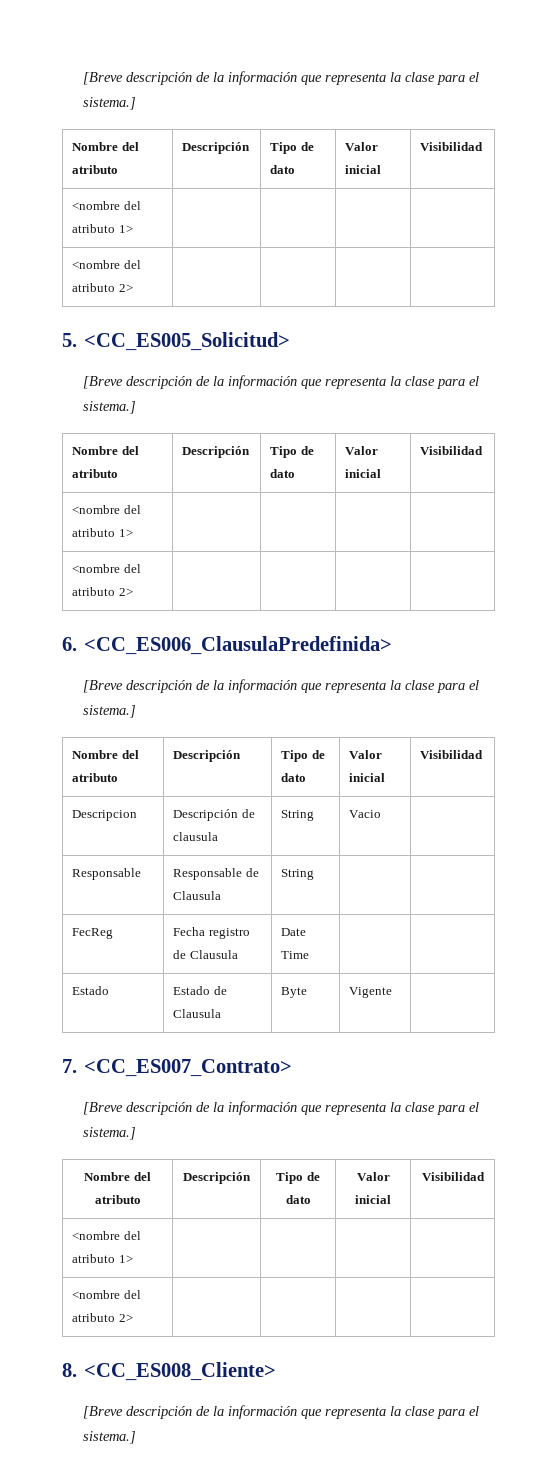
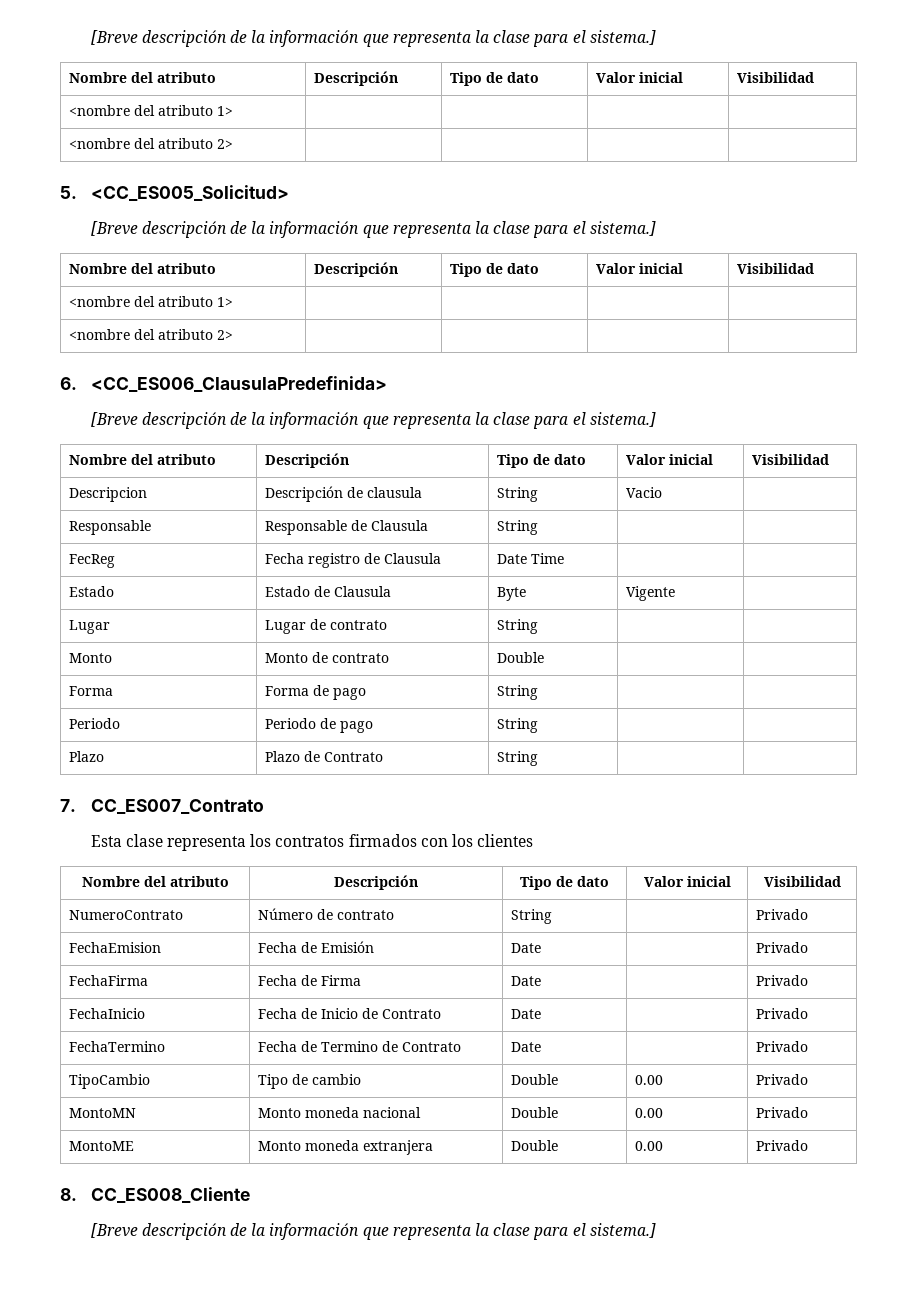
[62,1059,293,1077] [82,1101,479,1115] [82,1127,136,1140] // 7. <CC_ES007_Contrato> // [Breve descripción de la información que representa la clase para el sistema.] -> [69,620,111,634] [265,619,388,634] [497,619,539,634] [69,653,113,663] [265,652,390,663] [497,652,545,663] [69,686,114,696] [265,685,367,700] [497,685,539,700] [69,718,121,729] [265,718,374,733] [497,718,539,733] [69,751,105,762] [265,751,384,762] [497,751,539,766] [60,799,264,814] [90,834,534,851] // Lugar | Lugar de contrato | String | | // Monto | Monto de contrato | Double | | // Forma | Forma de pago | String | | // Periodo | Periodo de pago | String | | // Plazo | Plazo de Contrato | String | | // 7. CC_ES007_Contrato // Esta clase representa los contratos firmados con los clientes
[72,1231,141,1240] [72,1254,133,1263] [72,1290,141,1299] [72,1313,133,1322] <nombre del atributo 1> | | | | // <nombre del atributo 2> | | | | -> [69,910,184,920] [258,908,395,920] [511,909,553,924] [756,909,809,920] [69,942,162,953] [258,941,375,953] [511,943,542,953] [756,942,809,953] [69,975,149,986] [258,975,362,986] [511,976,542,986] [756,975,809,986] [69,1008,146,1019] [258,1008,442,1019] [511,1009,542,1019] [756,1008,809,1019] [69,1041,166,1052] [258,1041,462,1052] [511,1042,542,1052] [756,1041,809,1052] [69,1074,151,1089] [258,1074,362,1089] [511,1074,559,1085] [635,1075,664,1085] [756,1074,809,1085] [69,1108,137,1118] [258,1107,422,1118] [511,1107,559,1118] [635,1108,664,1118] [756,1107,809,1118] [69,1141,135,1151] [258,1140,434,1155] [511,1140,559,1151] [635,1141,664,1151] [756,1140,809,1151] NumeroContrato | Número de contrato | String | | Privado // FechaEmision | Fecha de Emisión | Date | | Privado // FechaFirma | Fecha de Firma | Date | | Privado // FechaInicio | Fecha de Inicio de Contrato | Date | | Privado // FechaTermino | Fecha de Termino de Contrato | Date | | Privado // TipoCambio | Tipo de cambio | Double | 0.00 | Privado // MontoMN | Monto moneda nacional | Double | 0.00 | Privado // MontoME | Monto moneda extranjera | Double | 0.00 | Privado
[84,1362,277,1381] <CC_ES008_Cliente> -> [90,1187,250,1203] CC_ES008_Cliente

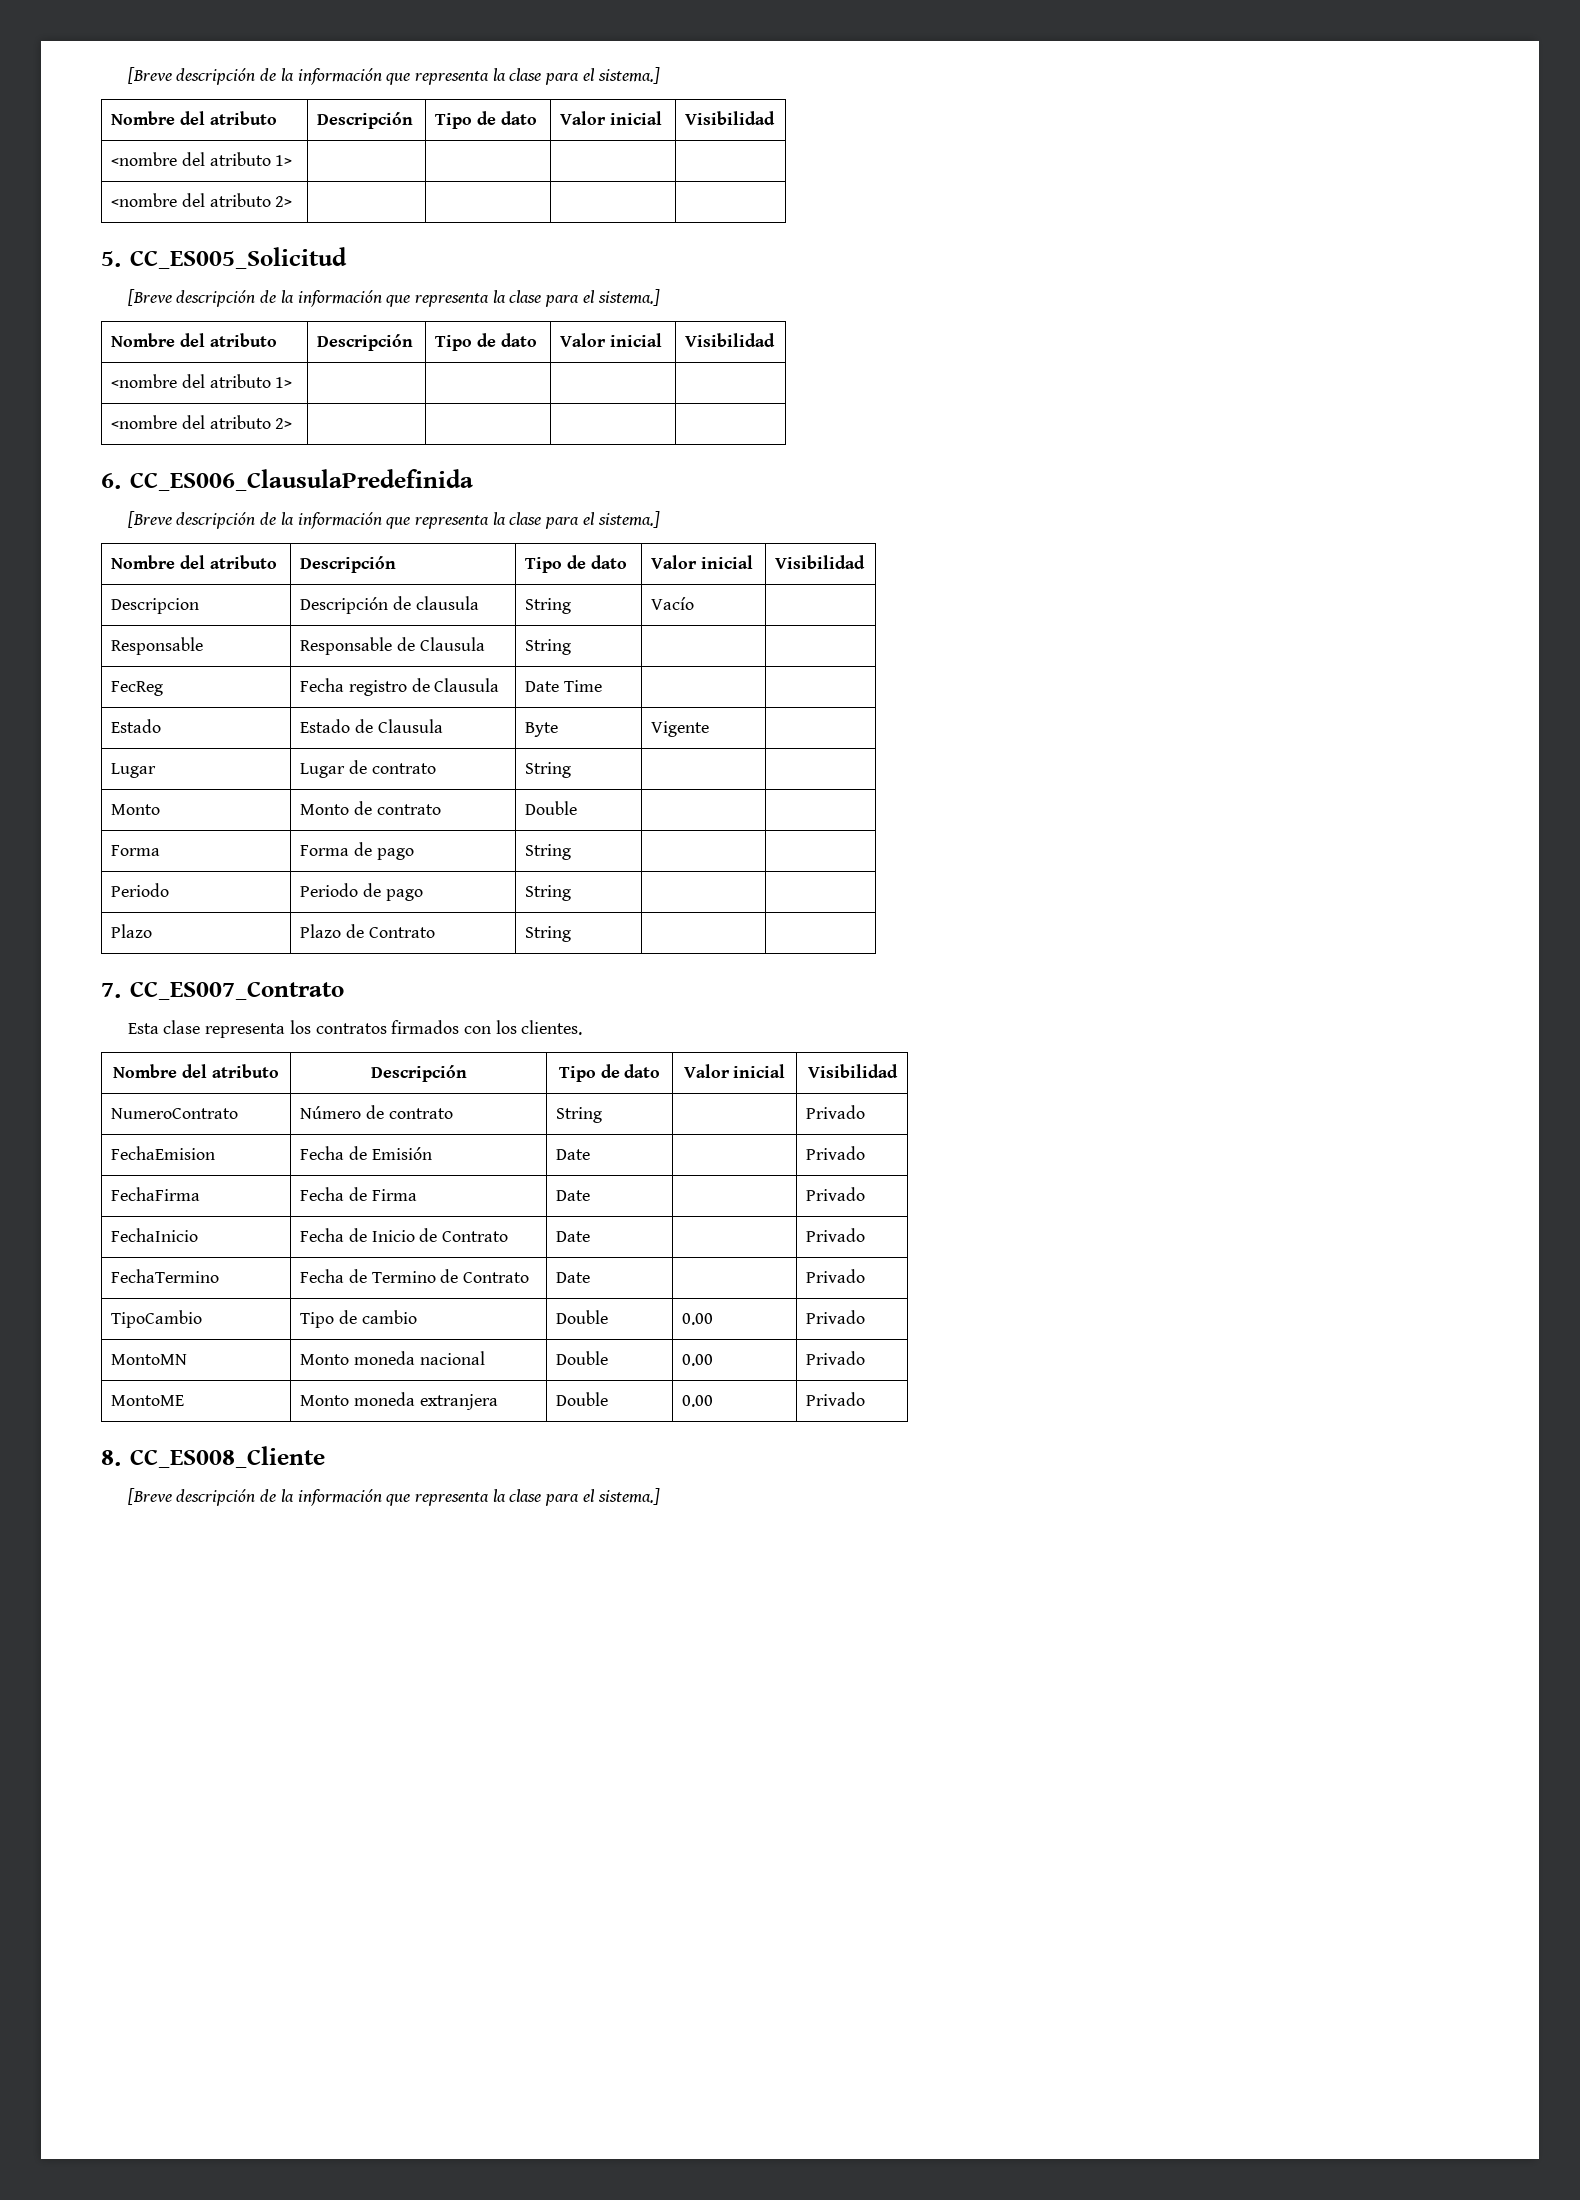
[90,185,289,201] <CC_ES005_Solicitud> -> [129,247,347,269] CC_ES005_Solicitud
[90,376,387,392] <CC_ES006_ClausulaPredefinida> -> [129,469,473,491] CC_ES006_ClausulaPredefinida
[626,487,663,498] Vacio -> [651,597,695,610] Vacío
[477,834,534,847] clientes -> [521,1020,583,1035] clientes.

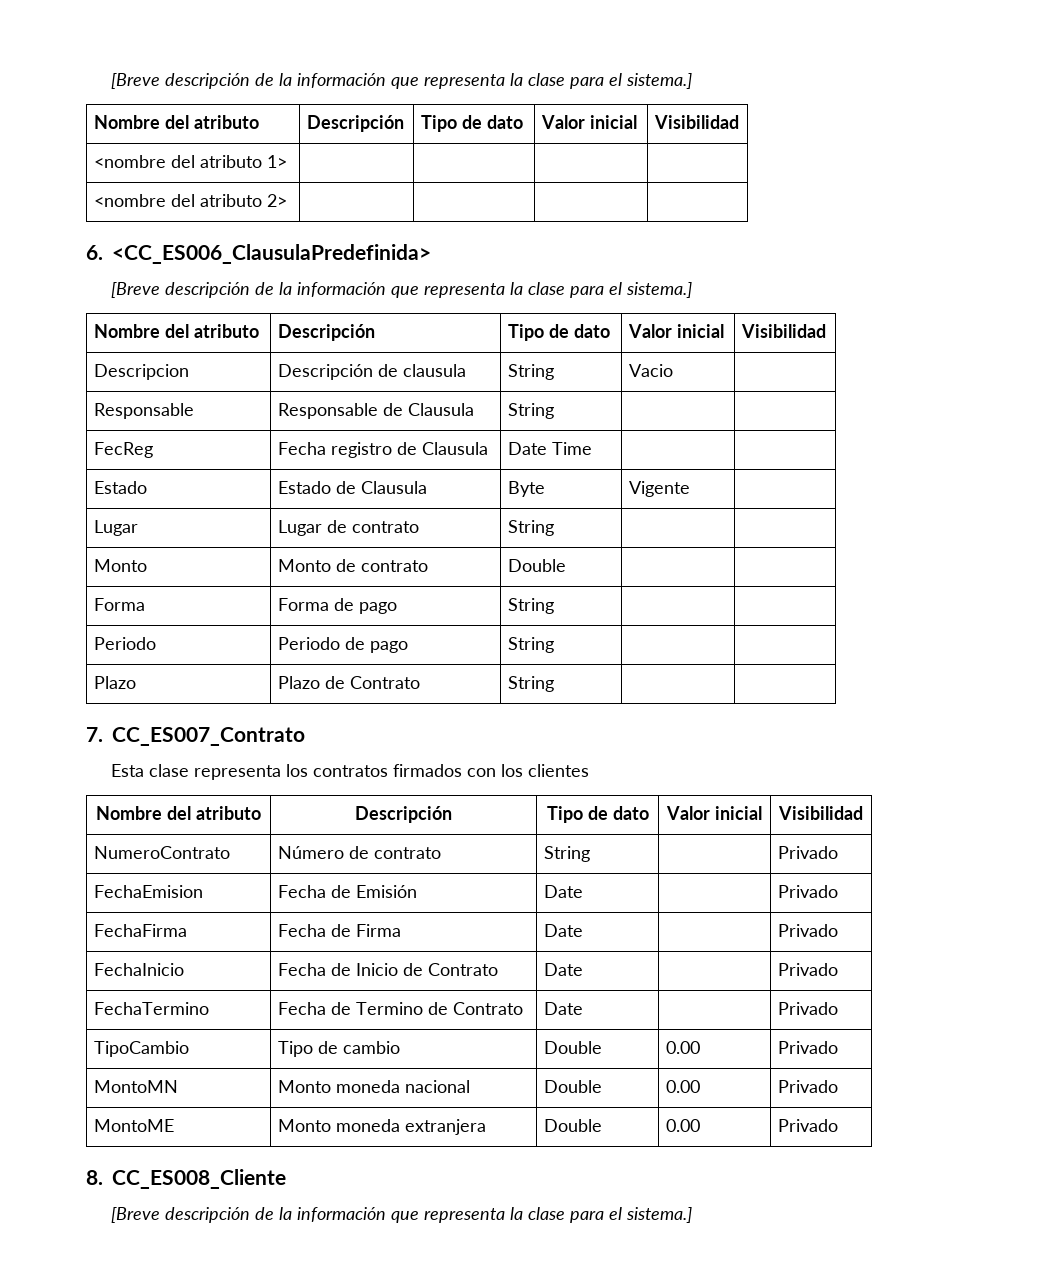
[101,247,347,269] [127,289,660,307] [111,333,277,347] [317,334,414,351] [435,333,537,351] [560,333,662,347] [685,333,776,347] [111,374,293,388] [111,415,293,429] [101,469,473,491] 5. CC_ES005_Solicitud // [Breve descripción de la información que representa la clase para el sistema.] // Nombre del atributo | Descripción | Tipo de dato | Valor inicial | Visibilidad // <nombre del atributo 1> | | | | // <nombre del atributo 2> | | | | // 6. CC_ES006_ClausulaPredefinida -> [86,244,431,264] 6. <CC_ES006_ClausulaPredefinida>
[651,597,695,610] Vacío -> [628,364,673,377] Vacio
[521,1020,583,1035] clientes. -> [527,764,589,777] clientes

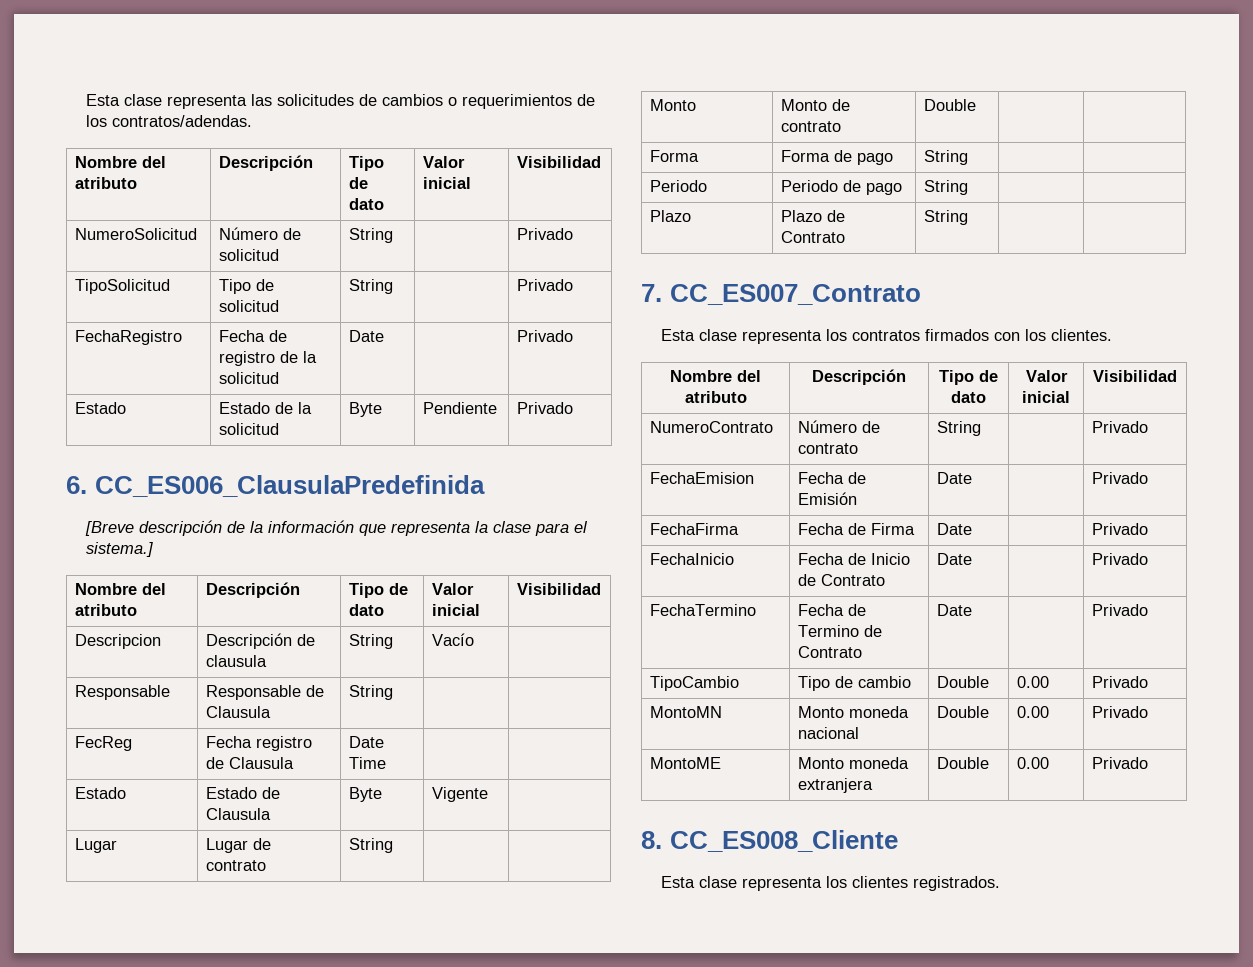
[110,73,692,89] [Breve descripción de la información que representa la clase para el sistema.] -> [86,94,596,109] [86,115,253,127] Esta clase representa las solicitudes de cambios o requerimientos de los contratos/adendas.
[93,155,287,168] [93,194,287,207] <nombre del atributo 1> | | | | // <nombre del atributo 2> | | | | -> [74,228,197,240] [218,227,301,240] [218,249,279,261] [348,228,393,243] [516,228,573,240] [74,279,170,294] [218,279,274,294] [218,300,279,312] [348,279,393,294] [516,279,573,291] [74,330,182,345] [218,330,287,342] [218,351,317,366] [218,372,279,384] [348,330,384,342] [516,330,573,342] [74,402,126,414] [218,402,312,414] [218,423,279,435] [348,402,382,417] [422,402,497,414] [516,402,573,414] NumeroSolicitud | Número de solicitud | String | | Privado // TipoSolicitud | Tipo de solicitud | String | | Privado // FechaRegistro | Fecha de registro de la solicitud | Date | | Privado // Estado | Estado de la solicitud | Byte | Pendiente | Privado
[112,244,431,264] <CC_ES006_ClausulaPredefinida> -> [95,475,486,497] CC_ES006_ClausulaPredefinida
[628,364,673,377] Vacio -> [431,633,474,646] Vacío
[527,764,589,777] clientes -> [1051,329,1113,341] clientes.
[110,1207,692,1223] [Breve descripción de la información que representa la clase para el sistema.] -> [661,876,1001,891] Esta clase representa los clientes registrados.

